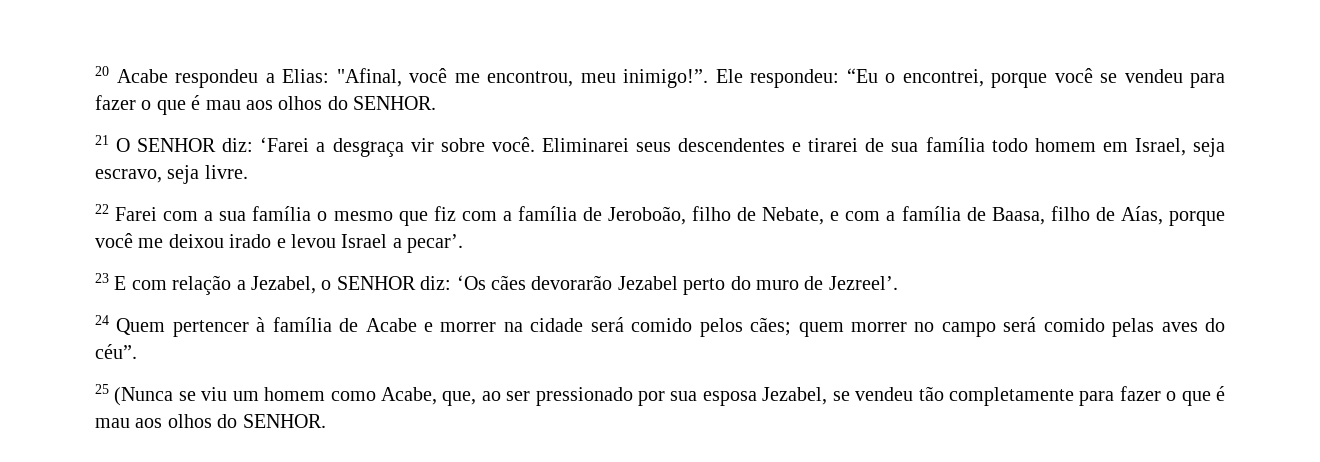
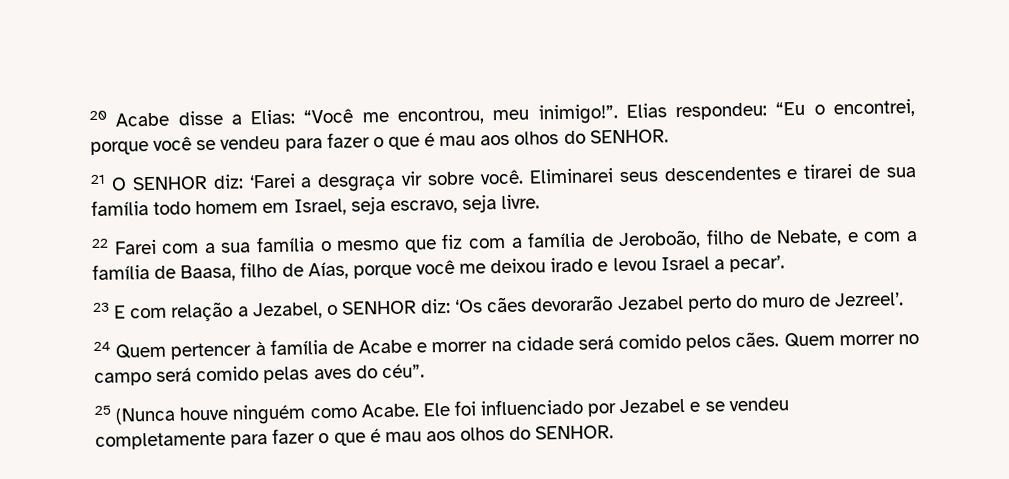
[175,69,258,88] respondeu -> [177,110,224,126] disse
[336,68,447,87] "Afinal, você -> [303,108,354,124] “Você
[715,69,743,83] Ele -> [625,103,667,118] Elias
[750,317,844,337] cães; quem -> [735,331,835,348] cães. Quem
[178,386,944,406] se viu um homem como Acabe, que, ao ser pressionado por sua esposa Jezabel, se vendeu tão -> [179,397,789,425] houve ninguém como Acabe. Ele foi influenciado por Jezabel e se vendeu

